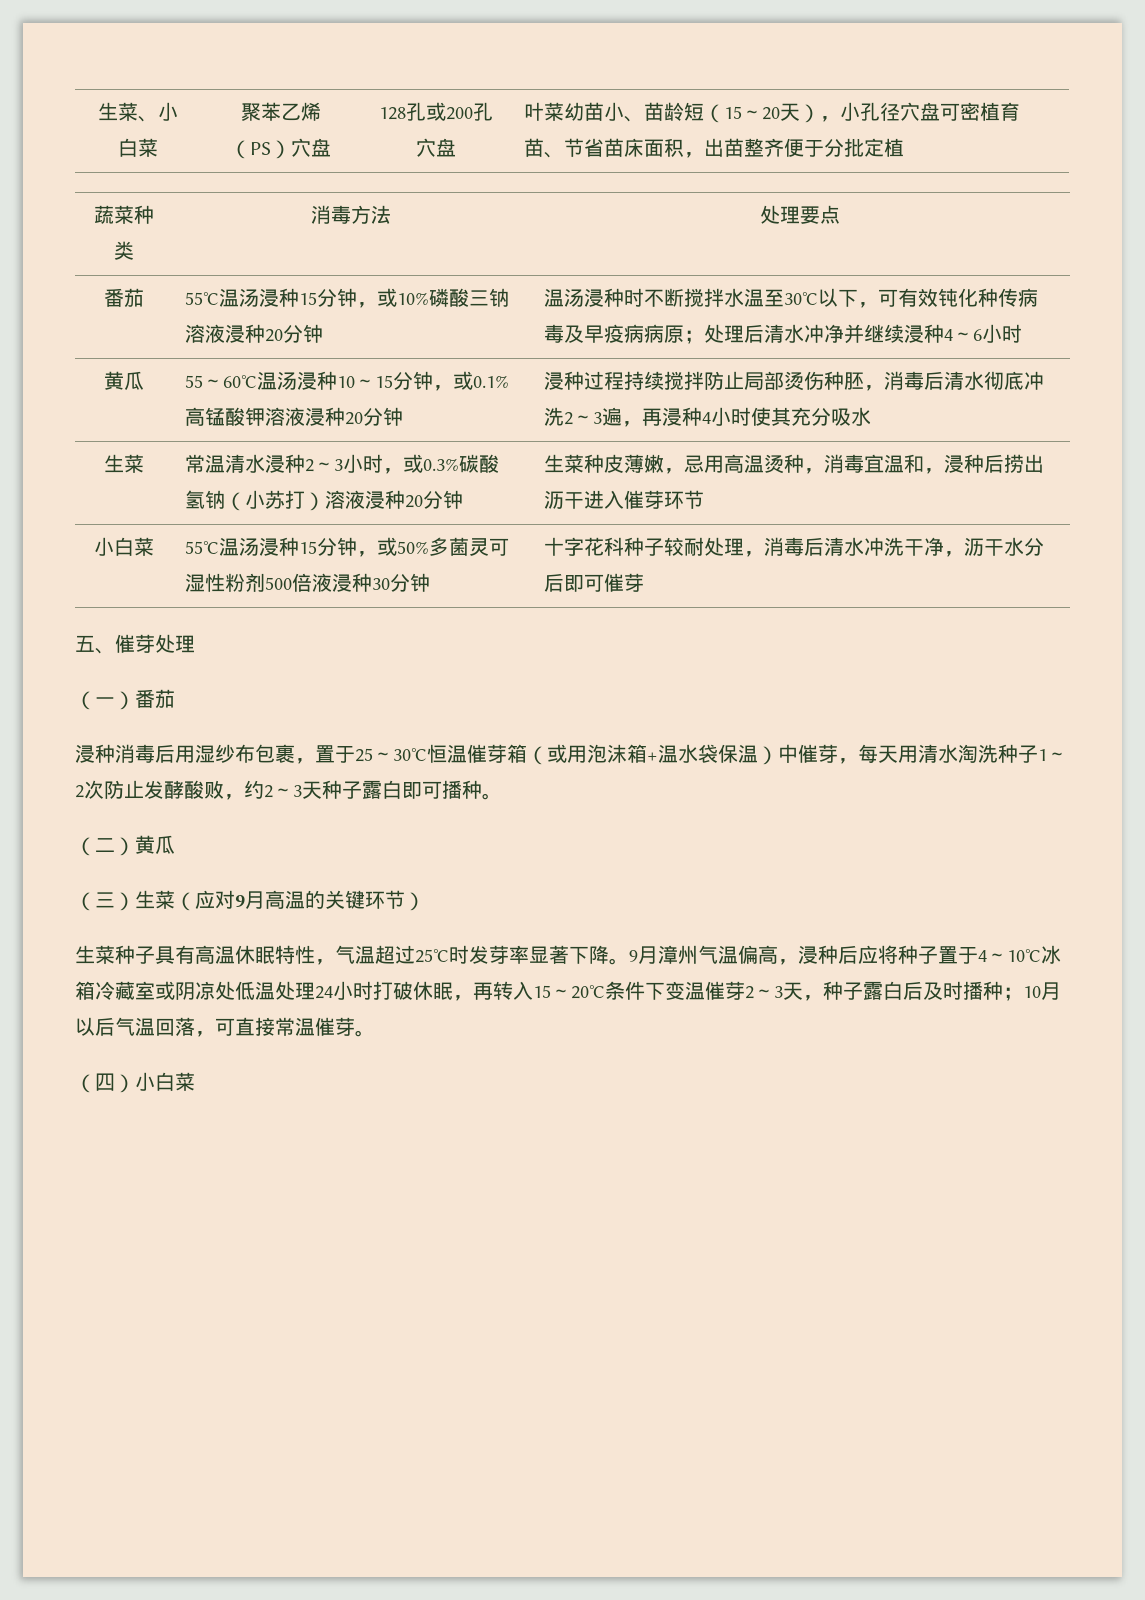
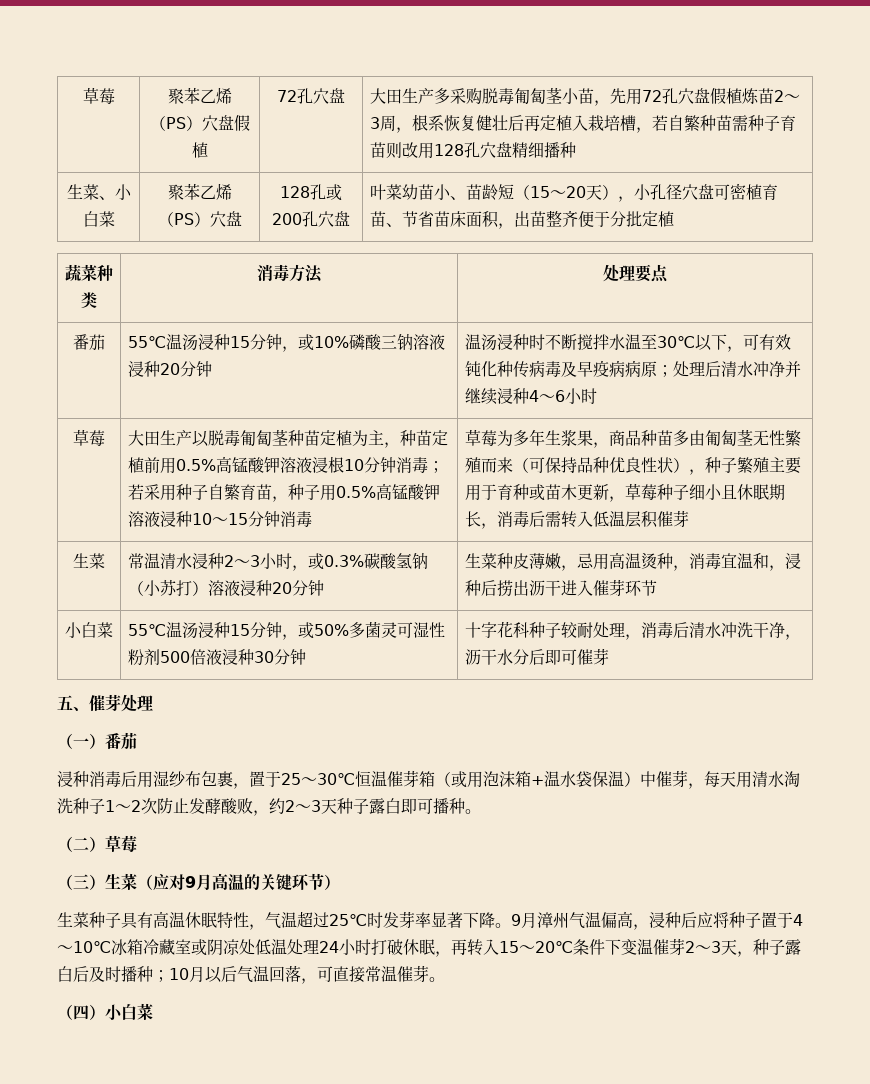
(97, 111) none -> [82,87,115,105] [167,87,232,104] [149,115,250,131] [191,142,208,158] [277,88,345,104] [369,87,800,106] [369,114,796,133] [369,142,576,159] 草莓 | 聚苯乙烯（PS）穴盘假植 | 72孔穴盘 | 大田生产多采购脱毒匍匐茎小苗，先用72孔穴盘假植炼苗2～3周，根系恢复健壮后再定植入栽培槽，若自繁种苗需种子育苗则改用128孔穴盘精细播种 //
[103,371,144,390] [184,371,509,391] 黄瓜 | 55～60℃温汤浸种10～15分钟，或0.1% -> [73,429,105,447] [127,429,448,448] [127,456,444,474] [127,484,376,502] 草莓 | 大田生产以脱毒匍匐茎种苗定植为主，种苗定植前用0.5%高锰酸钾溶液浸根10分钟消毒；若采用种子自繁育苗，种子用0.5%
[344,407,403,426] [543,371,1044,391] [543,407,871,427] 20分钟 | 浸种过程持续搅拌防止局部烫伤种胚，消毒后清水彻底冲洗2～3遍，再浸种4小时使其充分吸水 -> [191,511,312,528] [464,429,801,448] [464,457,801,475] [464,483,785,502] [464,510,689,529] 10～15分钟消毒 | 草莓为多年生浆果，商品种苗多由匍匐茎无性繁殖而来（可保持品种优良性状），种子繁殖主要用于育种或苗木更新，草莓种子细小且休眠期长，消毒后需转入低温层积催芽
[135,835,175,854] 黄瓜 -> [105,835,137,852] 草莓

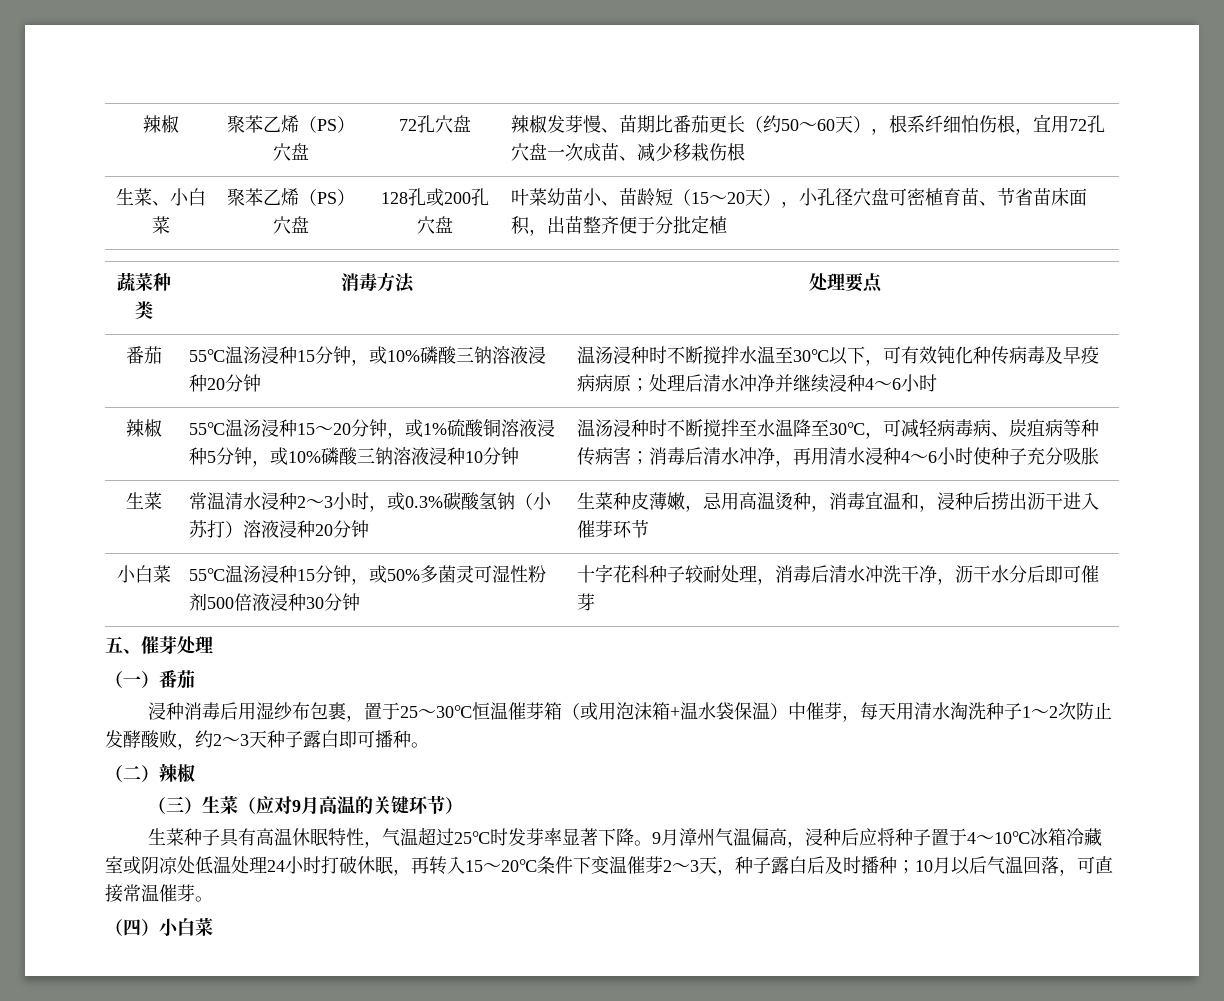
[82,87,115,105] [167,87,232,104] [149,115,250,131] [191,142,208,158] 草莓 | 聚苯乙烯（PS）穴盘假植 -> [142,115,179,133] [226,115,355,133] [272,143,309,161] 辣椒 | 聚苯乙烯（PS）穴盘
[369,87,800,106] [369,114,796,133] [369,142,576,159] 大田生产多采购脱毒匍匐茎小苗，先用72孔穴盘假植炼苗2～3周，根系恢复健壮后再定植入栽培槽，若自繁种苗需种子育苗则改用128孔穴盘精细播种 -> [511,115,1106,135] [511,143,746,162] 辣椒发芽慢、苗期比番茄更长（约50～60天），根系纤细怕伤根，宜用72孔穴盘一次成苗、减少移栽伤根
[73,429,105,447] [127,429,448,448] [127,456,444,474] [127,483,440,502] 草莓 | 大田生产以脱毒匍匐茎种苗定植为主，种苗定植前用0.5%高锰酸钾溶液浸根10分钟消毒；若采用种子自繁育苗，种子用0.5%高锰酸钾 -> [126,419,162,437] [189,419,556,439] [189,447,394,467] 辣椒 | 55℃温汤浸种15～20分钟，或1%硫酸铜溶液浸种5分钟，或10%磷酸三钠
[211,511,312,528] [464,429,801,448] [464,457,801,475] [464,483,785,502] [464,510,689,529] ～15分钟消毒 | 草莓为多年生浆果，商品种苗多由匍匐茎无性繁殖而来（可保持品种优良性状），种子繁殖主要用于育种或苗木更新，草莓种子细小且休眠期长，消毒后需转入低温层积催芽 -> [483,447,520,465] [577,419,1100,439] [577,447,1100,467] 分钟 | 温汤浸种时不断搅拌至水温降至30℃，可减轻病毒病、炭疽病等种传病害；消毒后清水冲净，再用清水浸种4～6小时使种子充分吸胀
[105,835,137,852] 草莓 -> [159,763,195,783] 辣椒

